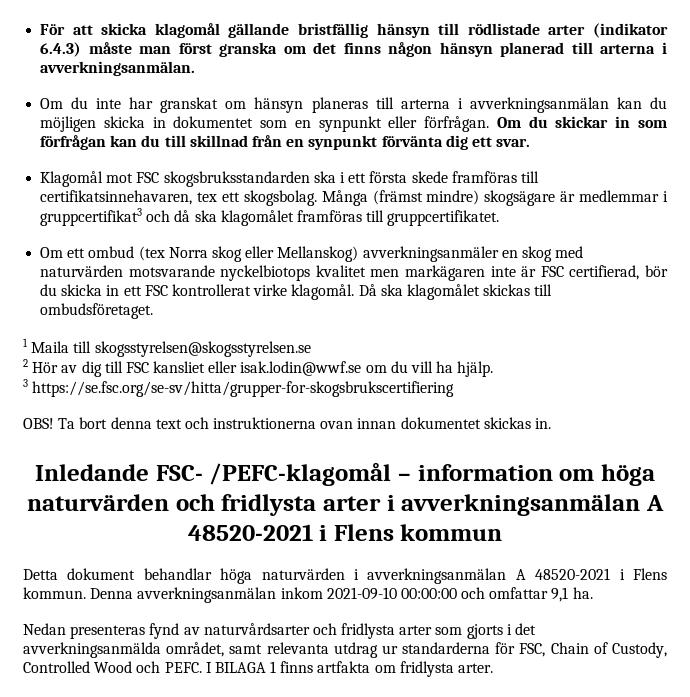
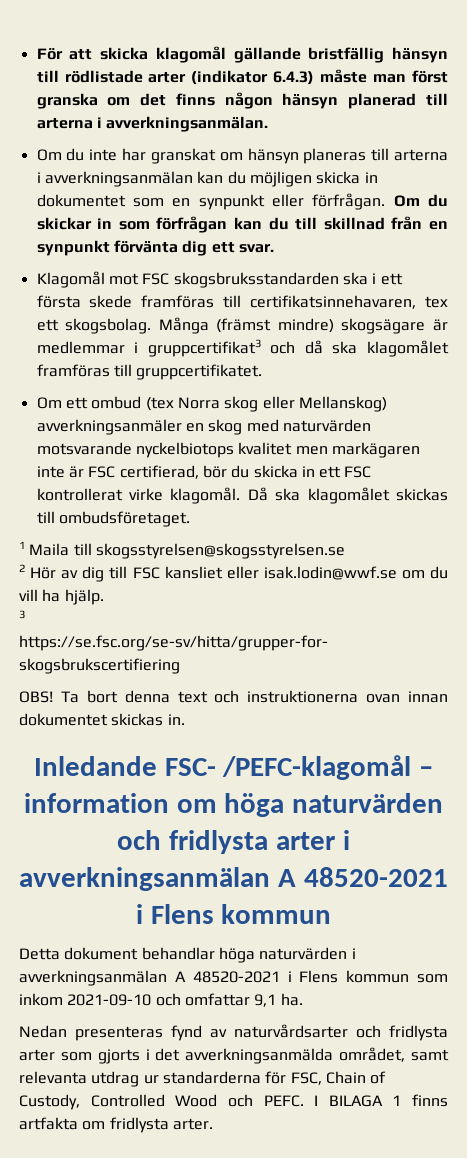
[23,587,277,603] kommun. Denna avverkningsanmälan -> [346,970,448,983] kommun som
[400,588,457,599] 00:00:00 -> (152, 1000) none

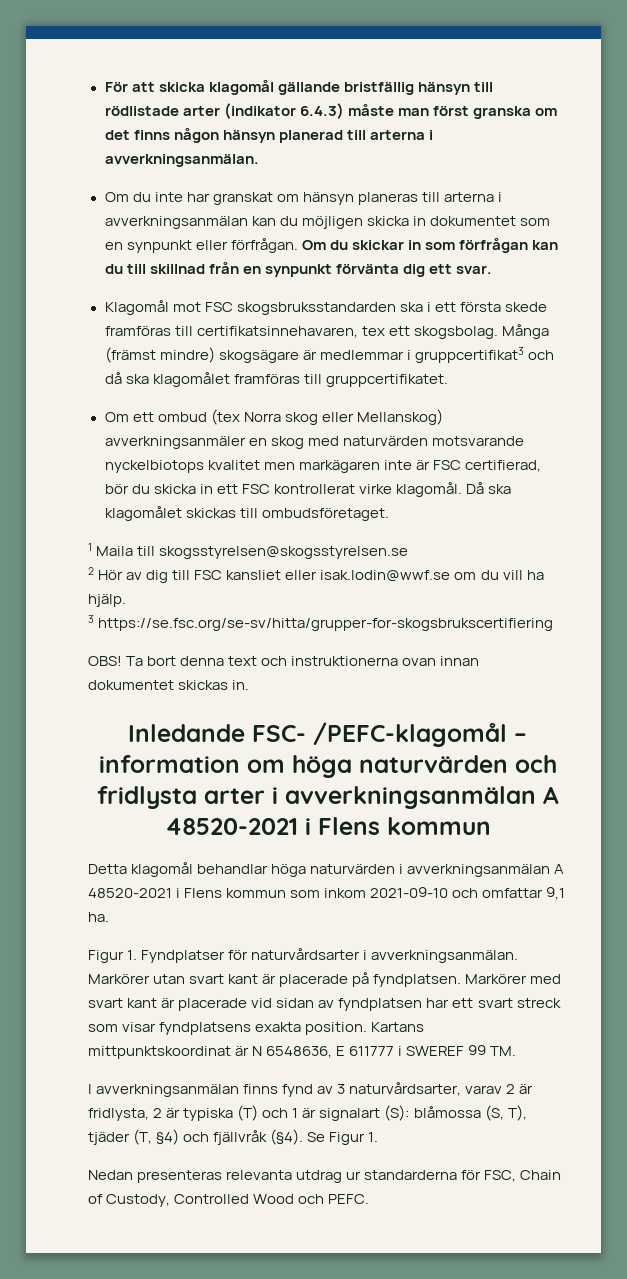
[64,947,139,960] dokument -> [131,862,194,877] klagomål
[19,1024,448,1041] [19,1047,449,1064] Nedan presenteras fynd av naturvårdsarter och fridlysta arter som gjorts i det avverkningsanmälda området, samt -> [88,948,519,963] [88,972,562,987] [88,998,561,1011] [88,1022,425,1035] [88,1045,517,1059] [88,1082,534,1097] [88,1105,527,1121] [88,1129,379,1145] [88,1170,223,1183] Figur 1. Fyndplatser för naturvårdsarter i avverkningsanmälan. Markörer utan svart kant är placerade på fyndplatsen. Markörer med svart kant är placerade vid sidan av fyndplatsen har ett svart streck som visar fyndplatsens exakta position. Kartans mittpunktskoordinat är N 6548636, E 611777 i SWEREF 99 TM. // I avverkningsanmälan finns fynd av 3 naturvårdsarter, varav 2 är fridlysta, 2 är typiska (T) och 1 är signalart (S): blåmossa (S, T), tjäder (T, §4) och fjällvråk (§4). Se Figur 1. // Nedan presenteras
[314,1094,448,1107] [19,1117,213,1133] I BILAGA 1 finns artfakta om fridlysta arter. -> (370, 1199) none

